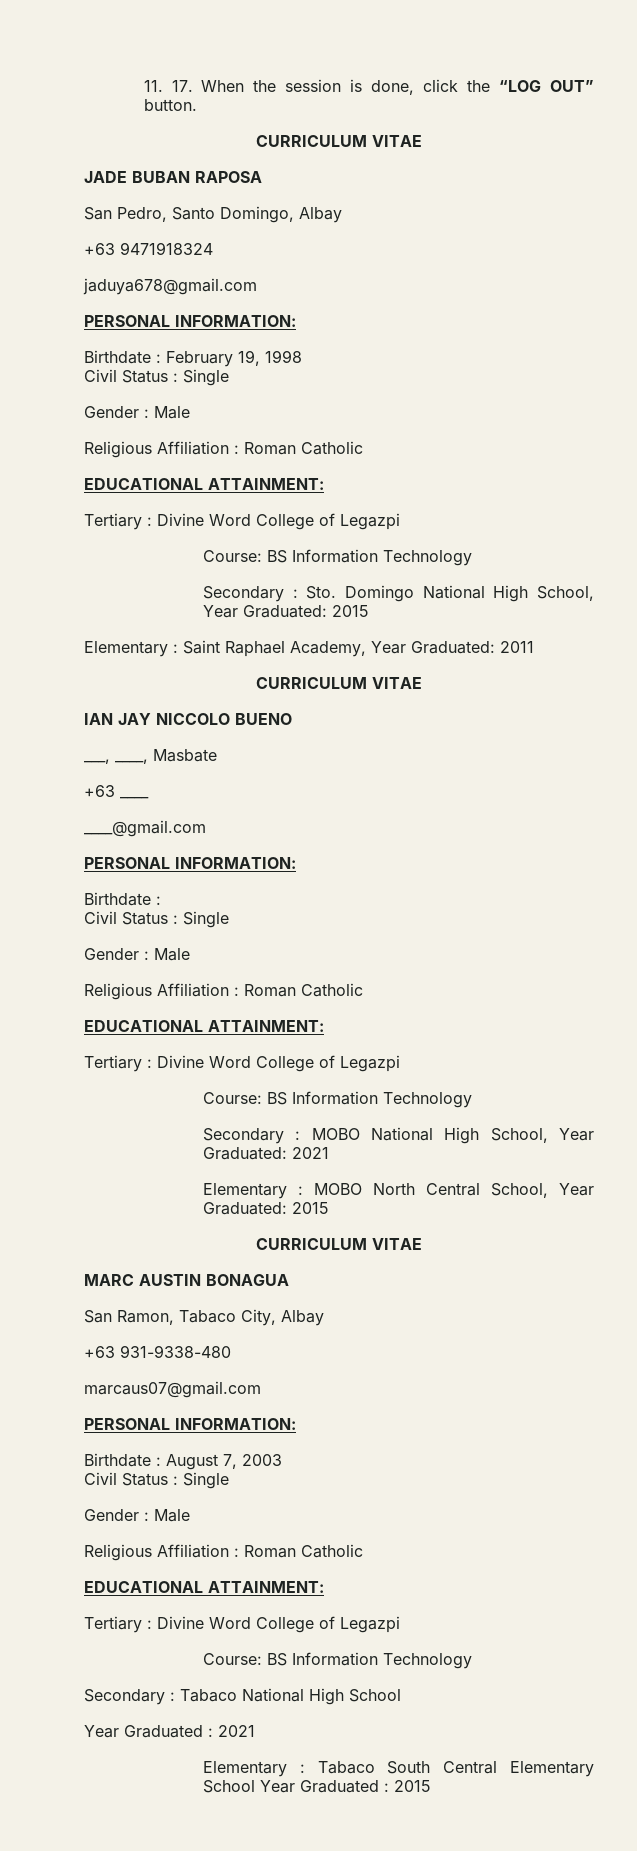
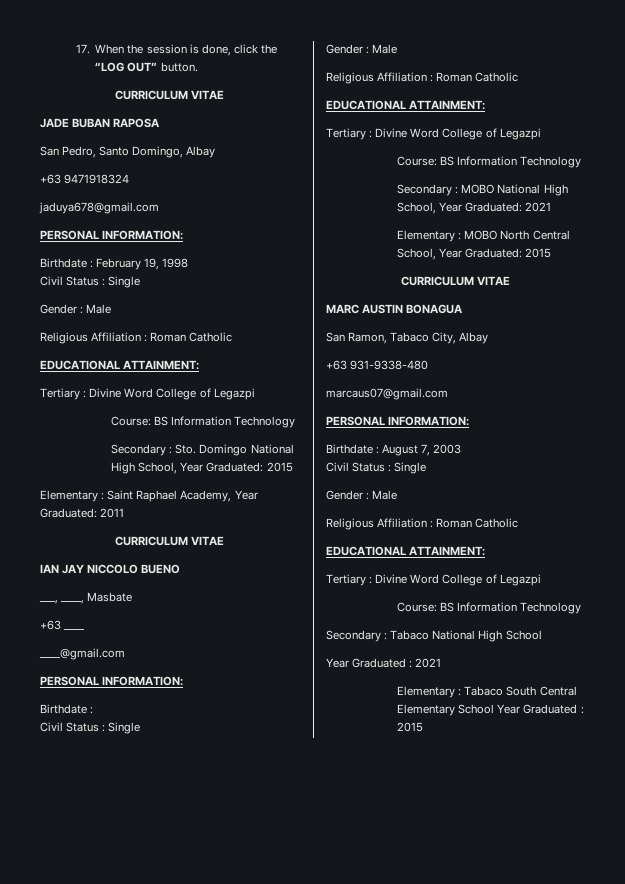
[143,80,163,92] 11. -> (75, 49) none

